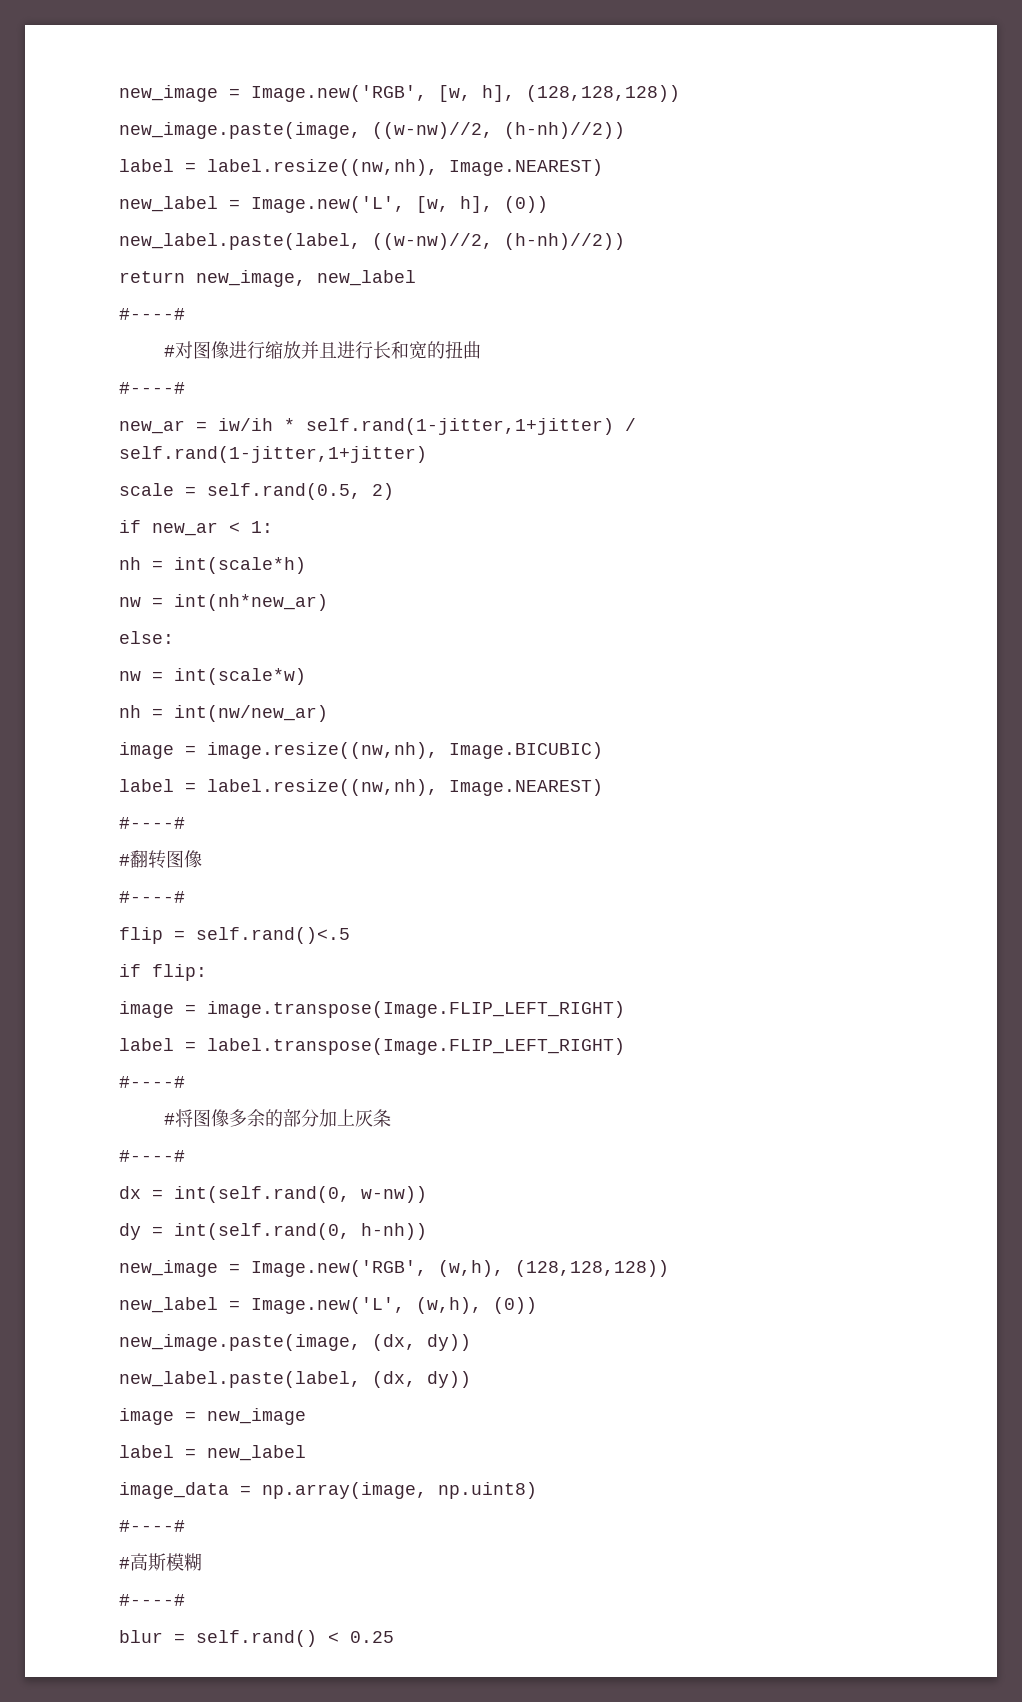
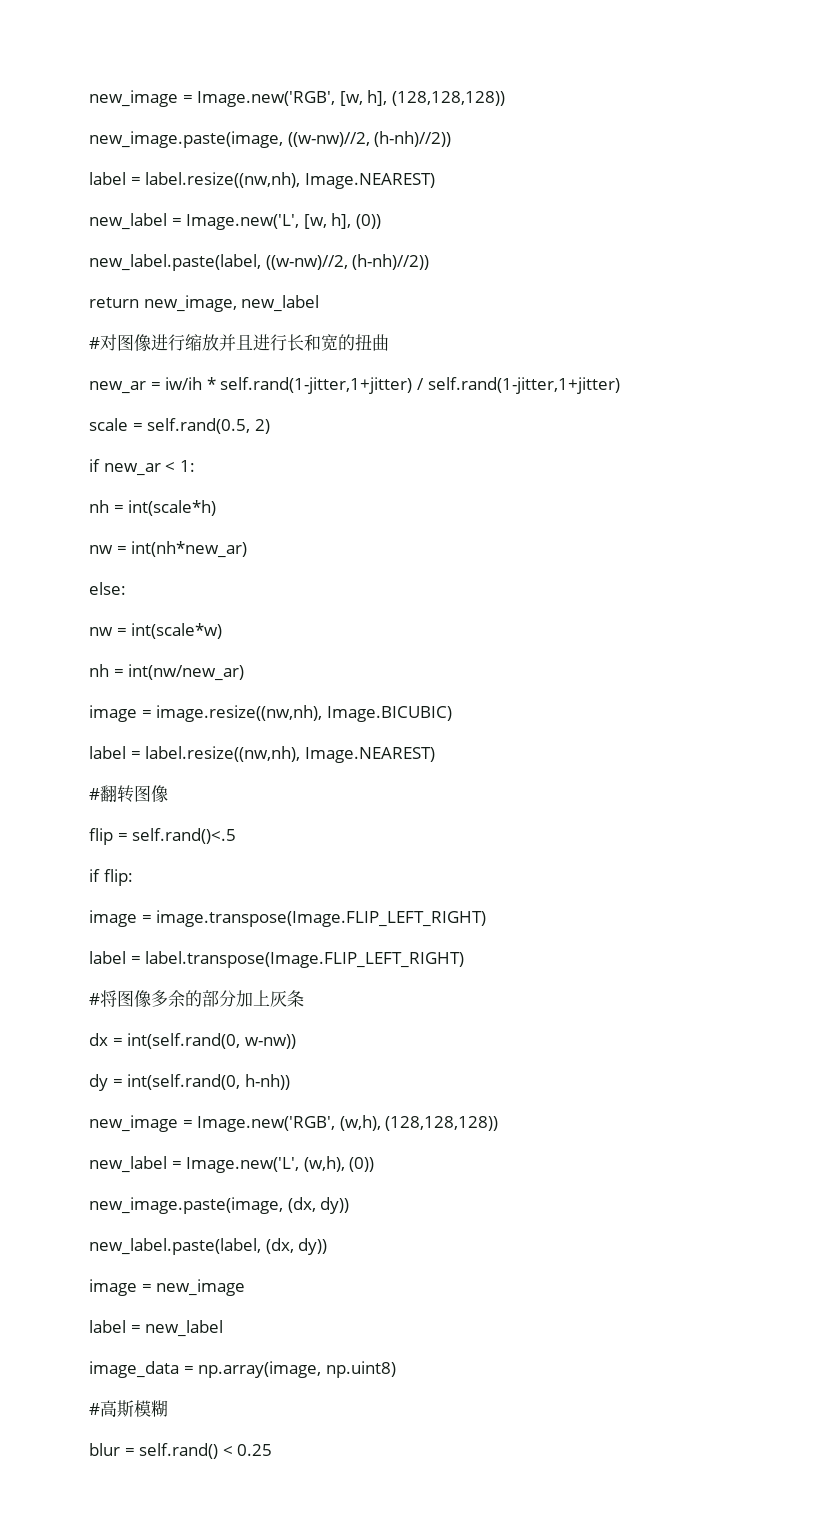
[119,308,185,320] // #----# -> (320, 303) none
[119,382,185,394] // #----# -> (389, 342) none
[119,817,185,829] // #----# -> (435, 755) none
[119,891,185,903] // #----# -> (168, 794) none
[119,1076,185,1088] // #----# -> (465, 959) none
[119,1150,185,1162] // #----# -> (304, 998) none
[119,1520,185,1532] // #----# -> (396, 1369) none
[119,1594,185,1606] // #----# -> (168, 1408) none

